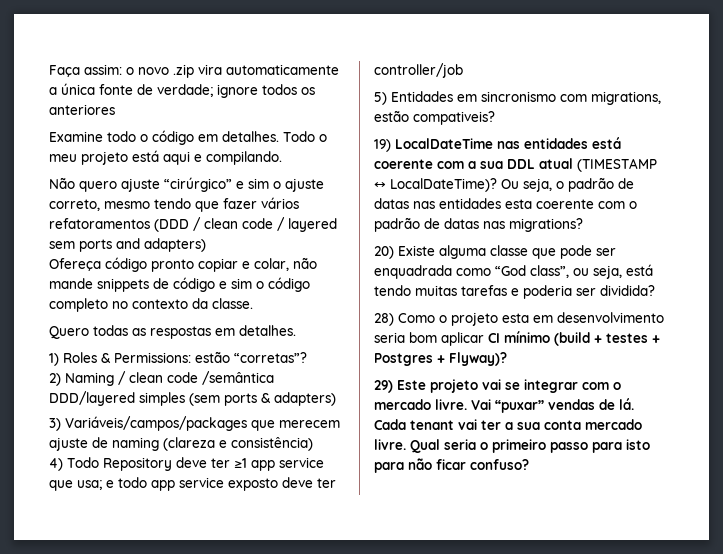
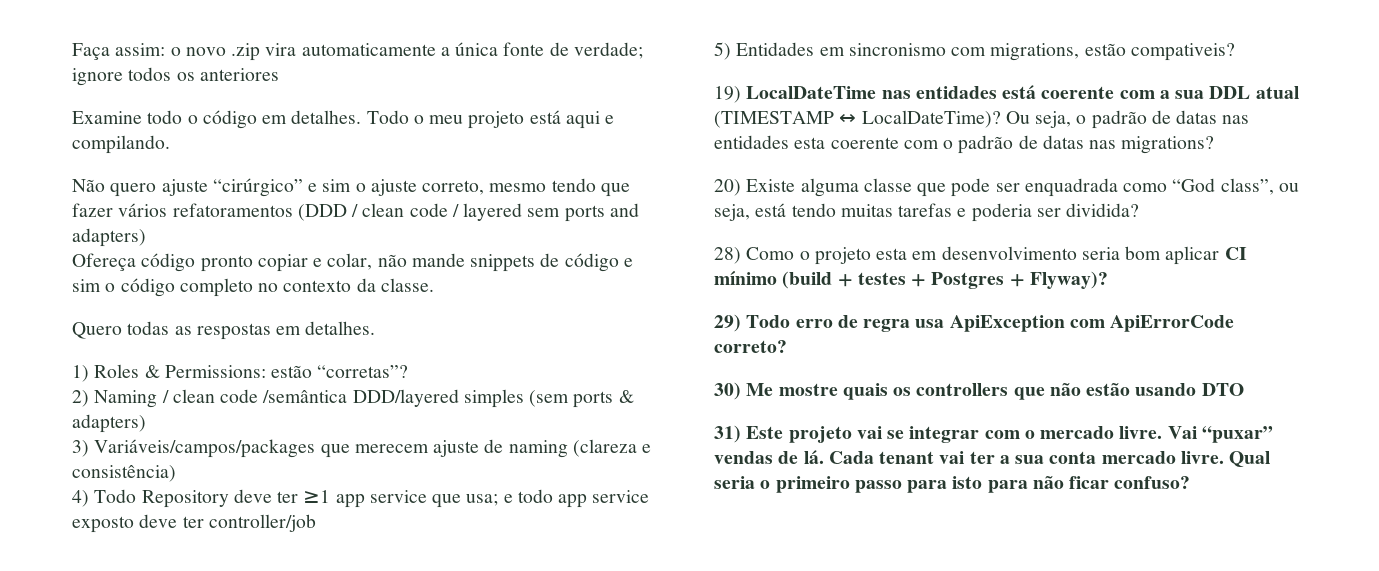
(393, 386) none -> [746,315,1235,332] [714,340,787,353] [714,382,1244,400] [714,425,741,443] Todo erro de regra usa ApiException com ApiErrorCode correto? // 30) Me mostre quais os controllers que não estão usando DTO // 31)

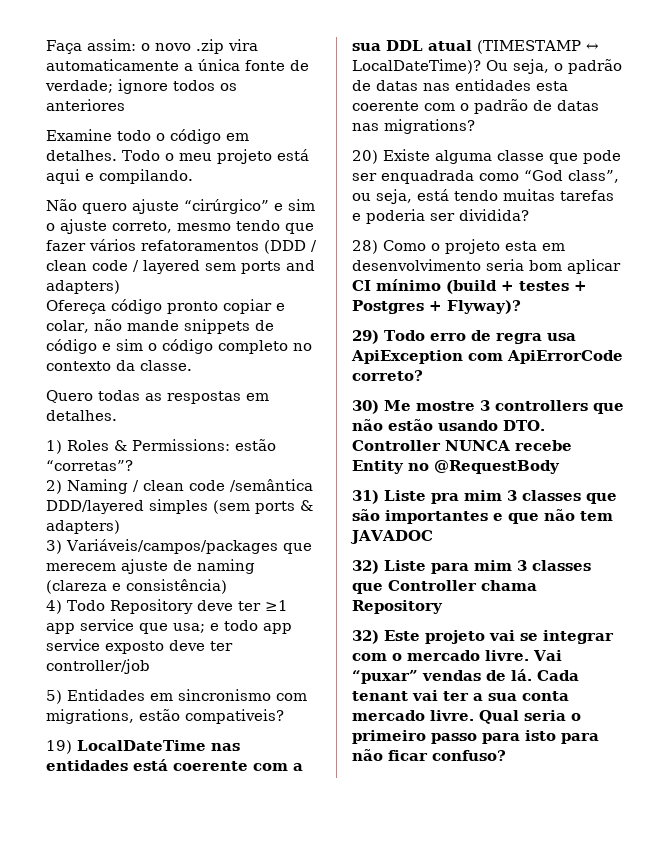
[842,383,912,400] quais os -> [480,400,490,411] 3
[1201,383,1244,396] [714,425,741,443] DTO // 31) -> [503,420,545,431] [352,440,572,451] [352,460,560,474] [352,490,617,504] [352,509,613,524] [350,530,433,544] [352,560,591,574] [352,580,537,594] [352,600,443,614] [352,630,379,644] DTO. Controller NUNCA recebe Entity no @RequestBody // 31) Liste pra mim 3 classes que são importantes e que não tem JAVADOC // 32) Liste para mim 3 classes que Controller chama Repository // 32)

